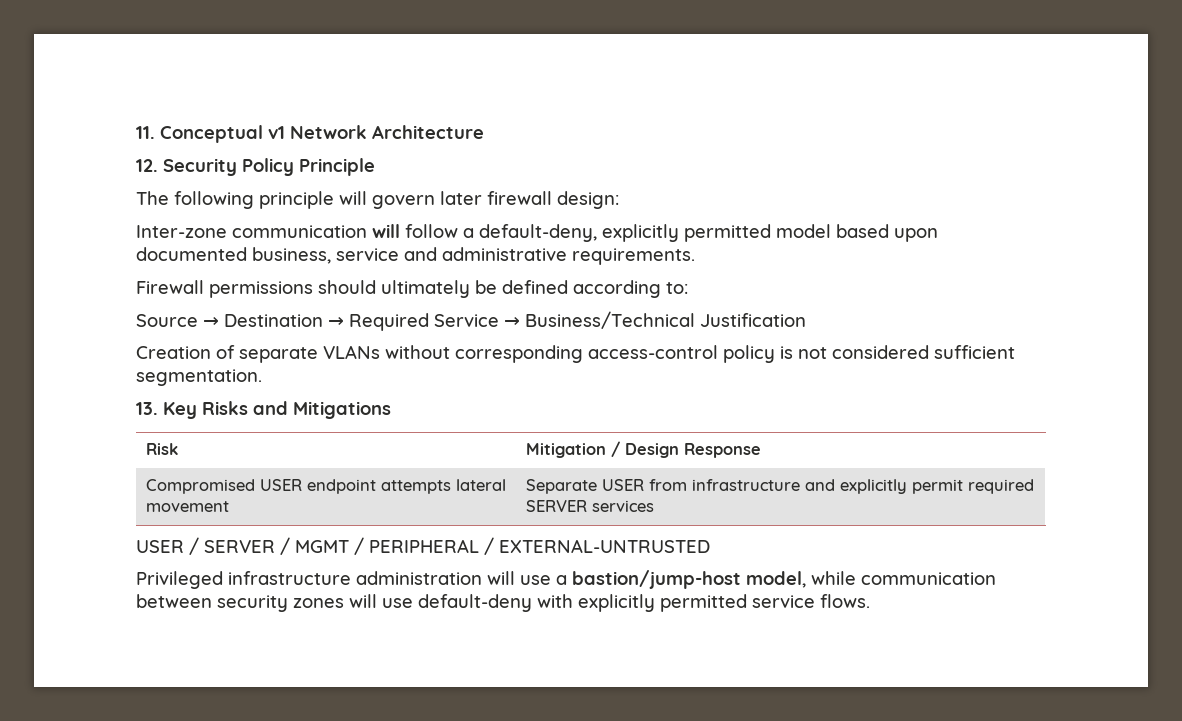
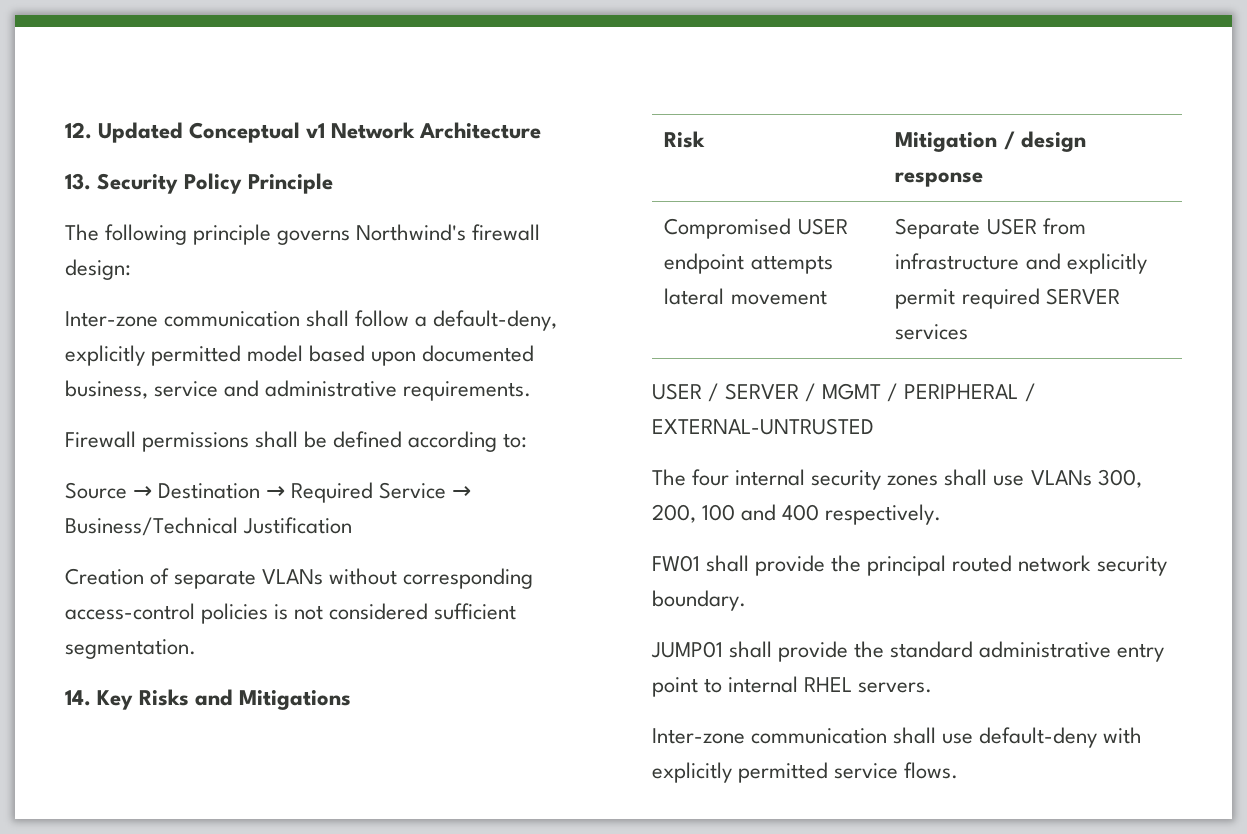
[136,126,155,139] 11. -> [65,122,184,143] 12. Updated
[136,159,158,172] 12. -> [65,173,91,190] 13.
[339,191,482,209] will govern later -> [277,224,467,245] governs Northwind's
[372,224,400,238] will -> [306,310,350,327] shall
[318,280,470,298] should ultimately -> [255,431,299,448] shall
[723,345,775,363] policy -> [201,603,269,624] policies
[136,402,158,415] 13. -> [65,690,91,706] 14.
[625,443,762,458] Design Response -> [1020,131,1086,152] [895,172,984,187] design response
[136,570,996,589] [136,594,377,612] Privileged infrastructure administration will use a bastion/jump-host model, while communication between security zones will -> [652,469,1142,490] [652,504,942,525] [652,555,1167,576] [652,590,746,611] [651,641,1165,662] [652,676,933,697] [652,727,937,744] The four internal security zones shall use VLANs 300, 200, 100 and 400 respectively. // FW01 shall provide the principal routed network security boundary. // JUMP01 shall provide the standard administrative entry point to internal RHEL servers. // Inter-zone communication shall

